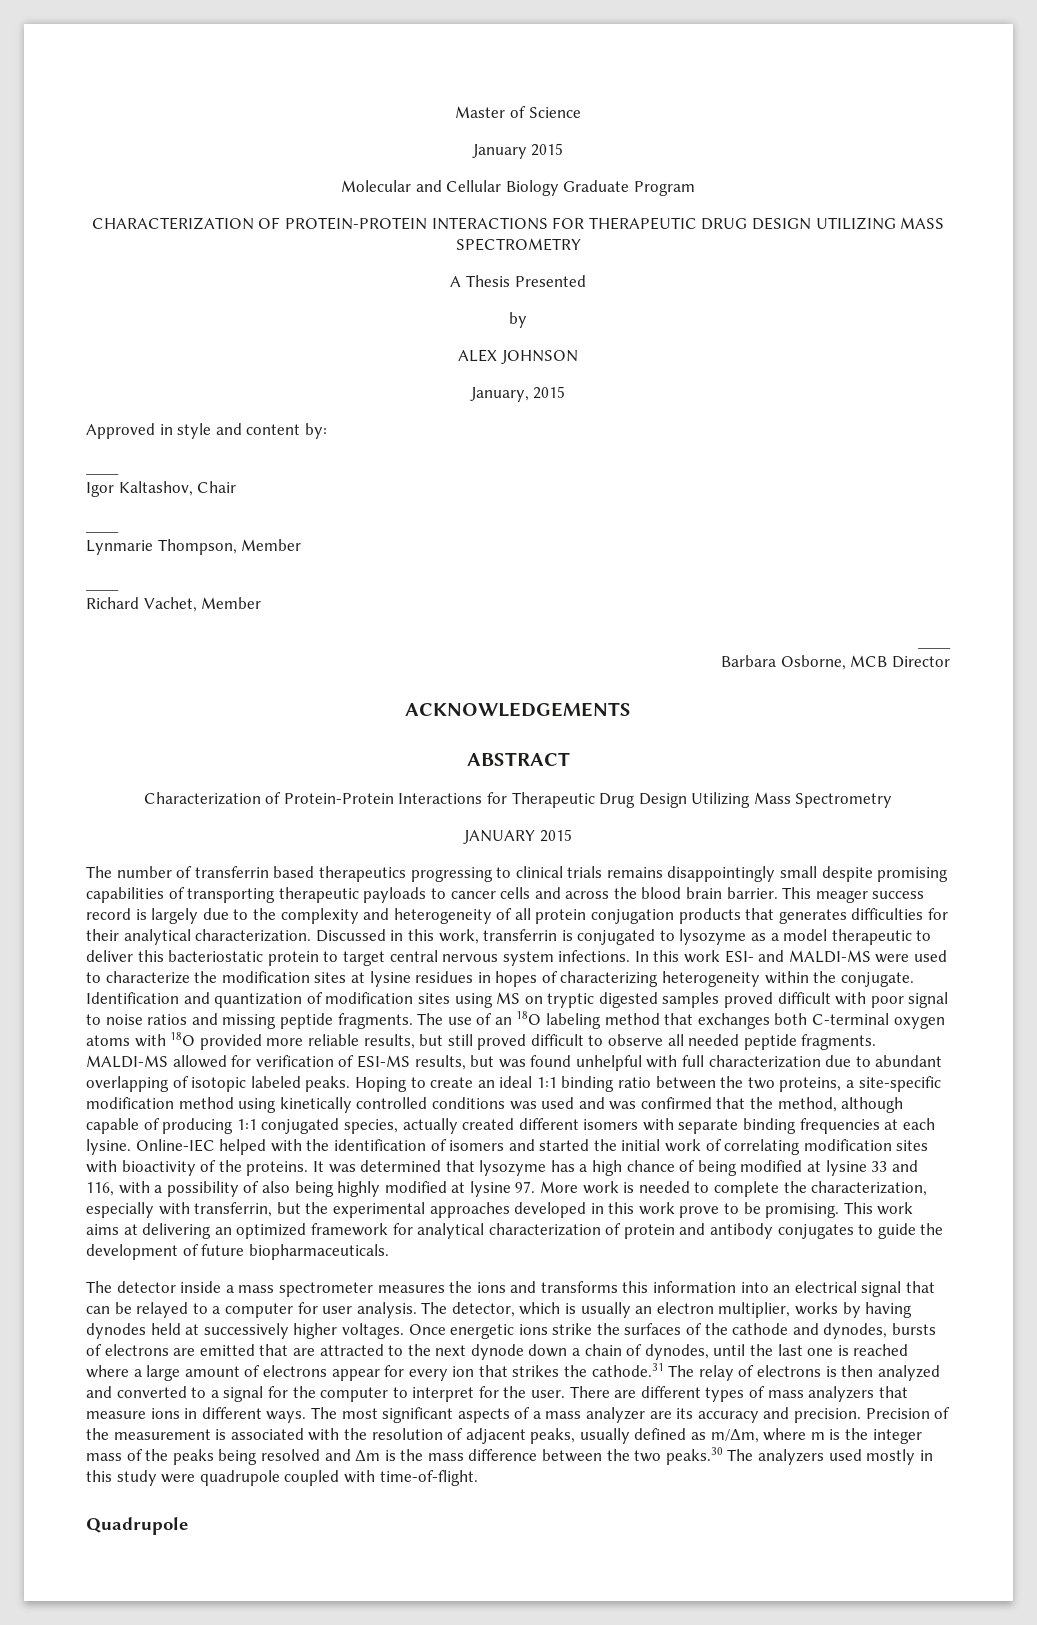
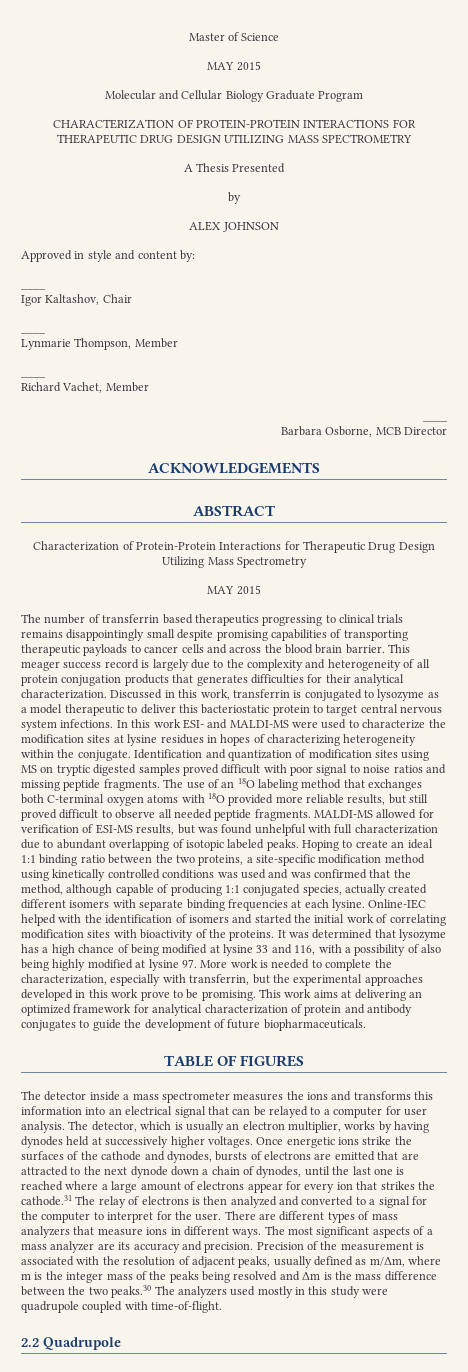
[471,144,527,159] January -> [207,62,235,70] MAY
[469,386,566,402] // January, 2015 -> (279, 227) none
[463,830,536,844] JANUARY -> [207,586,235,594] MAY
(389, 1252) none -> [163,1055,305,1067] // TABLE OF FIGURES
(478, 1478) none -> [21,1338,39,1347] 2.2

